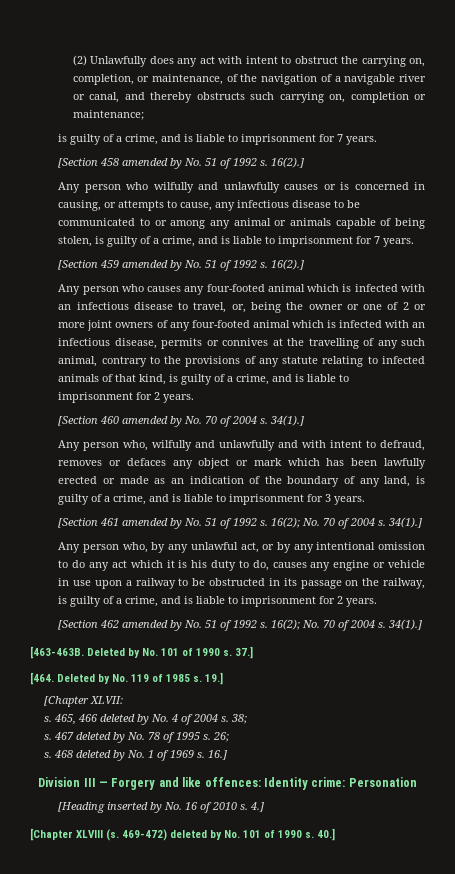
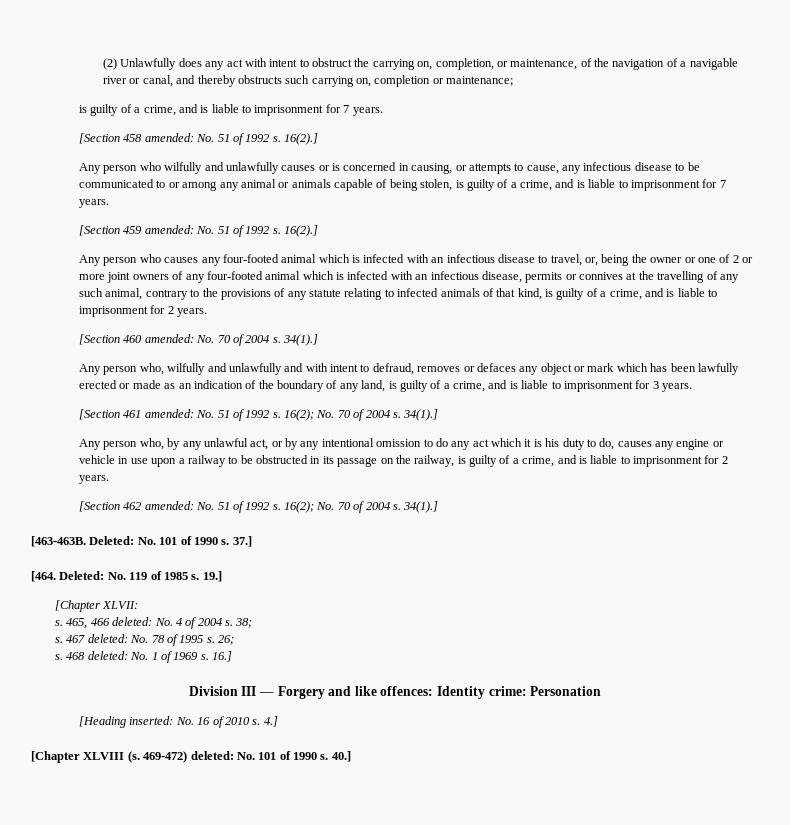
[122,158,183,169] amended by -> [144,133,194,142] amended:
[122,260,183,271] amended by -> [144,225,194,234] amended:
[122,416,183,427] amended by -> [144,334,194,343] amended:
[122,518,183,529] amended by -> [144,409,194,418] amended:
[122,620,183,631] amended by -> [144,501,194,510] amended:
[87,648,140,658] Deleted by -> [89,536,135,545] Deleted:
[57,674,110,684] Deleted by -> [59,571,105,580] Deleted:
[100,714,150,725] deleted by -> [112,617,153,626] deleted:
[76,732,126,743] deleted by -> [87,634,128,643] deleted:
[76,750,126,761] deleted by -> [87,651,128,660] deleted:
[107,802,163,813] inserted by -> [129,716,174,725] inserted:
[170,830,222,840] deleted by -> [190,751,234,760] deleted:

